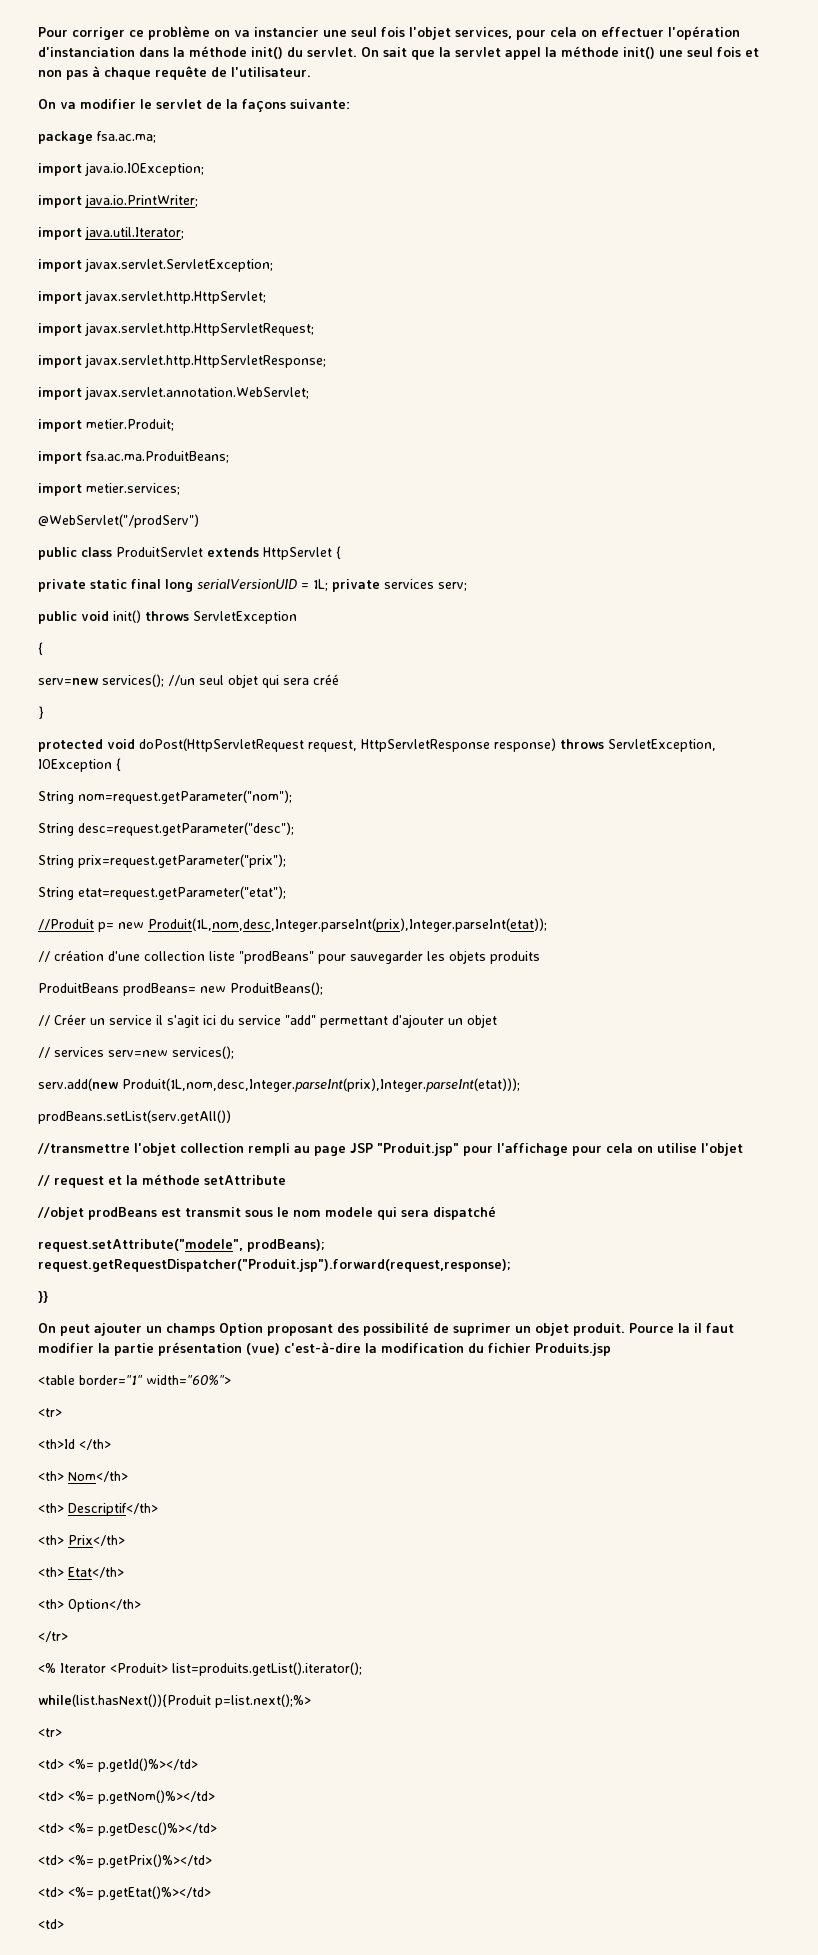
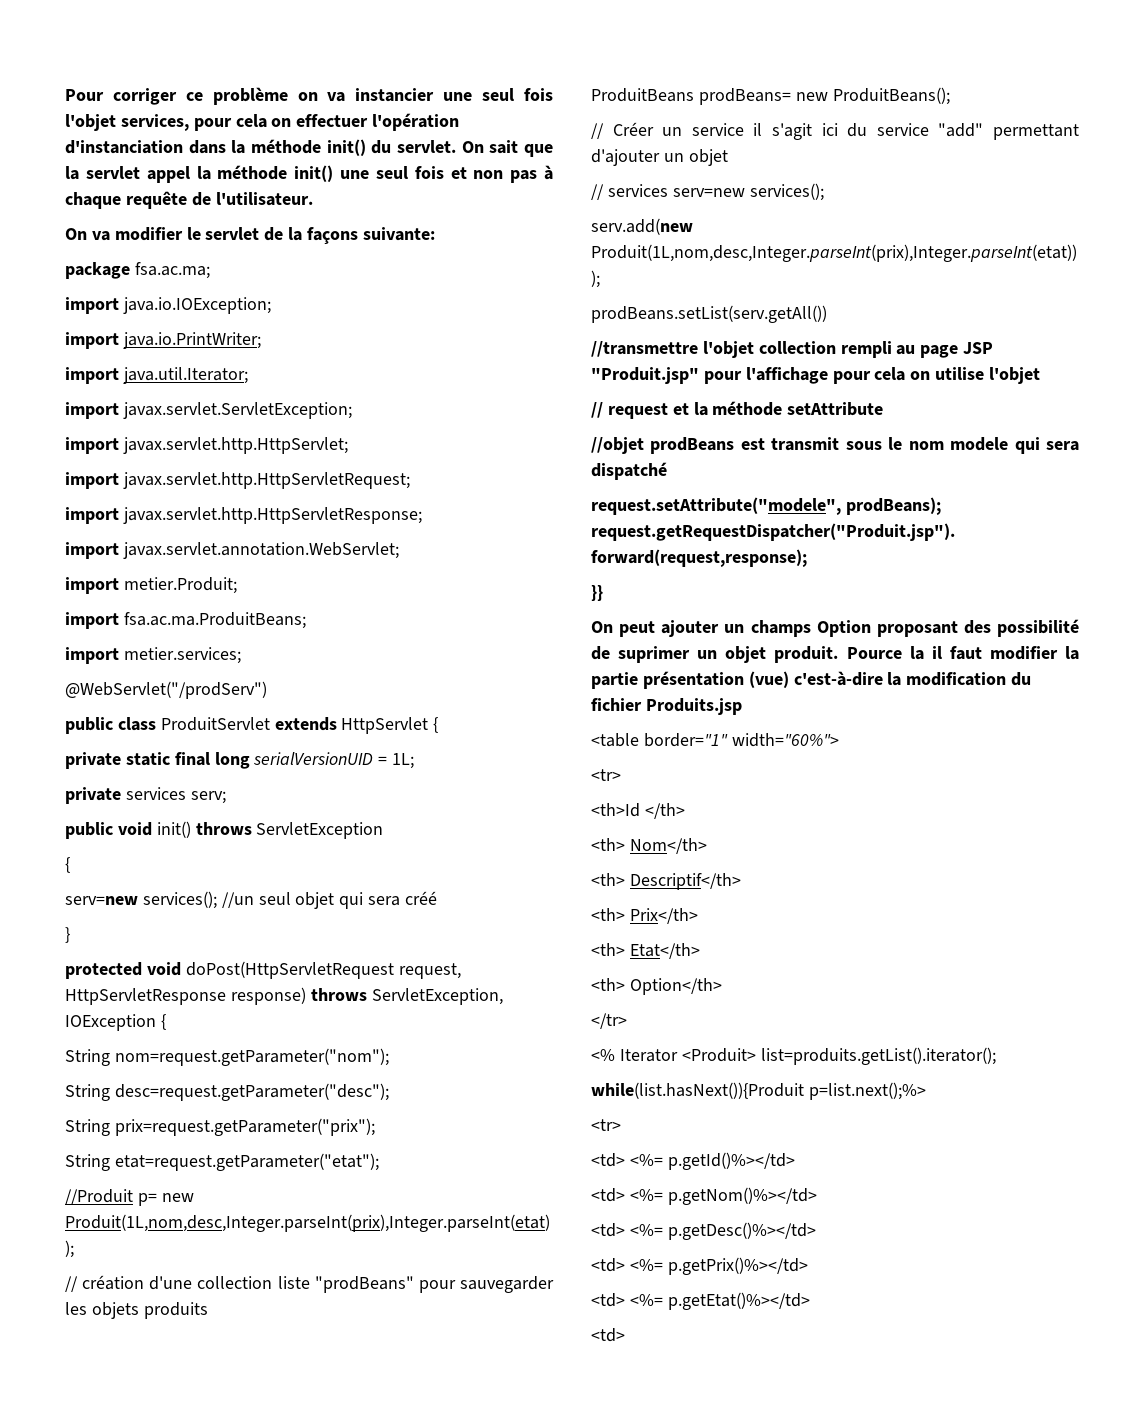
(328, 585) none -> (415, 761) //

